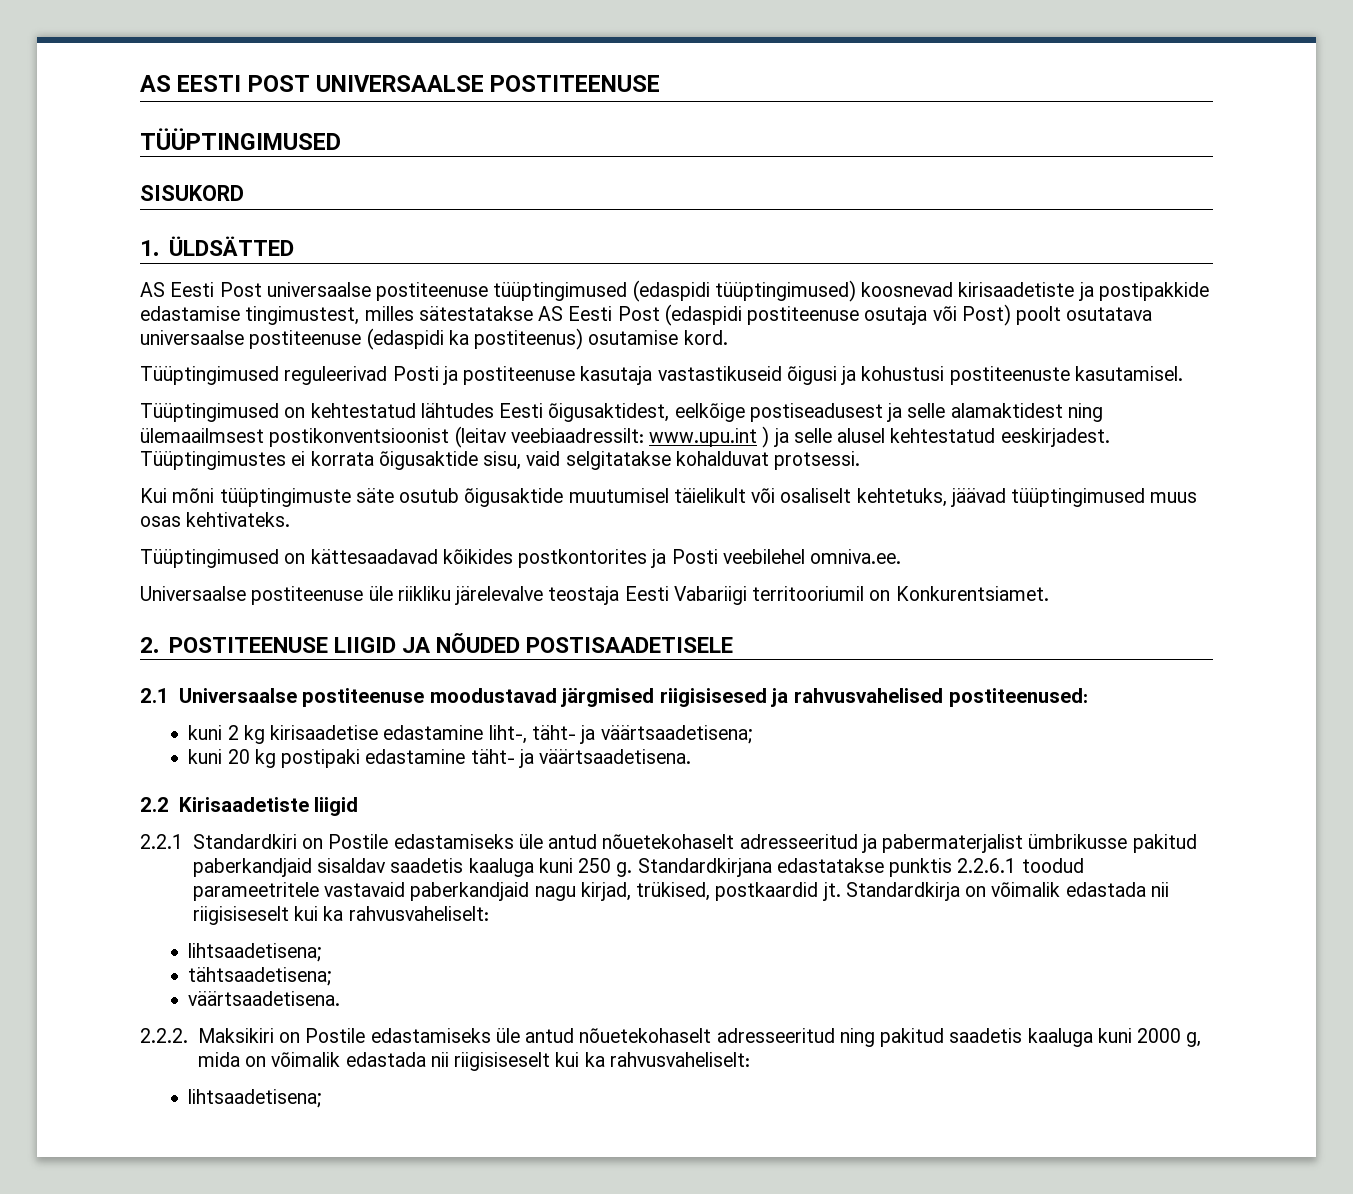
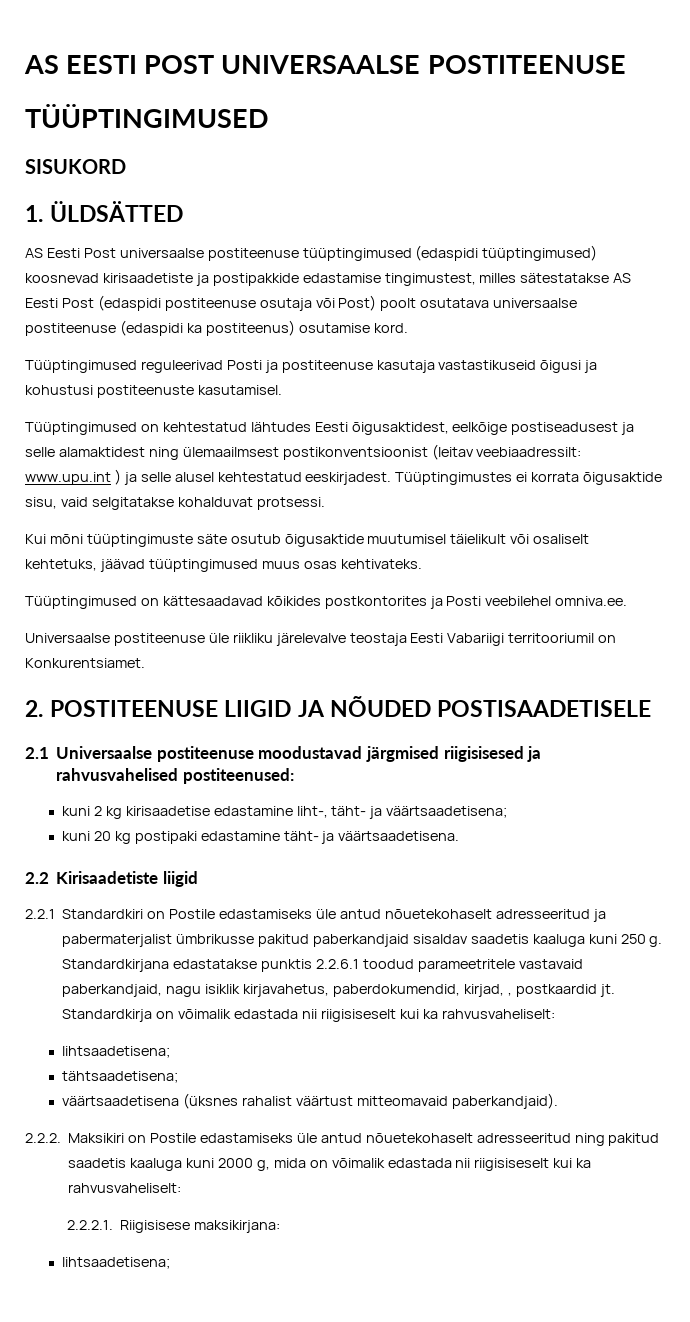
[410,882,711,901] paberkandjaid nagu kirjad, trükised, -> [62,984,512,997] paberkandjaid, nagu isiklik kirjavahetus, paberdokumendid, kirjad, ,
[188,991,341,1006] väärtsaadetisena. -> [61,1093,558,1109] väärtsaadetisena (üksnes rahalist väärtust mitteomavaid paberkandjaid).
(750, 1059) none -> [67,1220,281,1233] // 2.2.2.1. Riigisisese maksikirjana:

